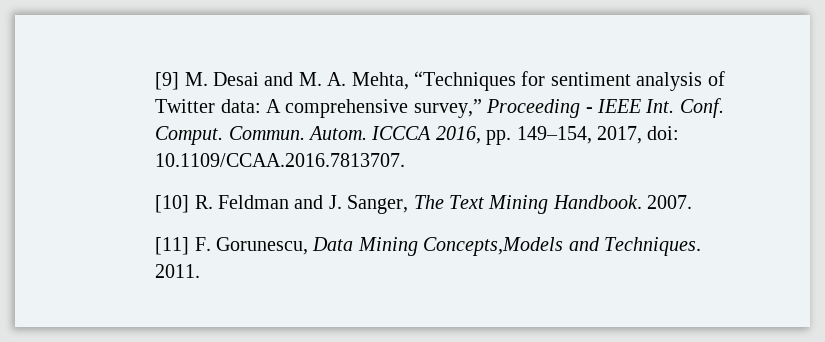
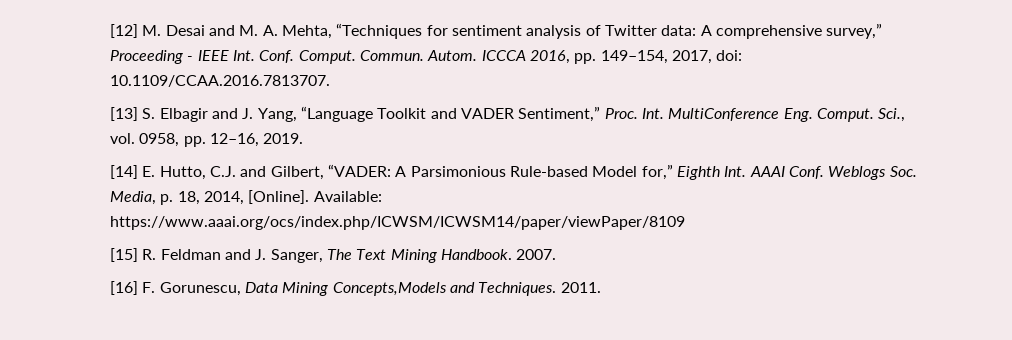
[155,72,180,90] [9] -> [110,24,139,38] [12]
[155,195,190,213] [10] -> [110,106,906,122] [110,133,304,147] [110,164,917,180] [110,190,382,205] [110,216,686,230] [110,248,139,262] [13] S. Elbagir and J. Yang, “Language Toolkit and VADER Sentiment,” Proc. Int. MultiConference Eng. Comput. Sci., vol. 0958, pp. 12–16, 2019. // [14] E. Hutto, C.J. and Gilbert, “VADER: A Parsimonious Rule-based Model for,” Eighth Int. AAAI Conf. Weblogs Soc. Media, p. 18, 2014, [Online]. Available: https://www.aaai.org/ocs/index.php/ICWSM/ICWSM14/paper/viewPaper/8109 // [15]
[155,237,190,255] [11] -> [110,281,139,295] [16]

